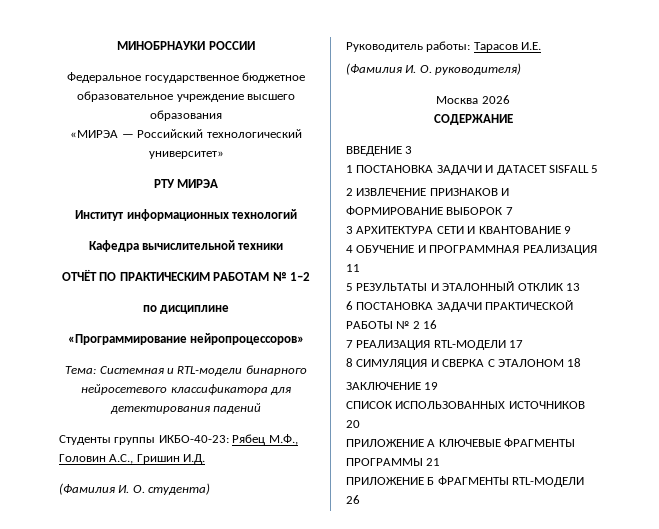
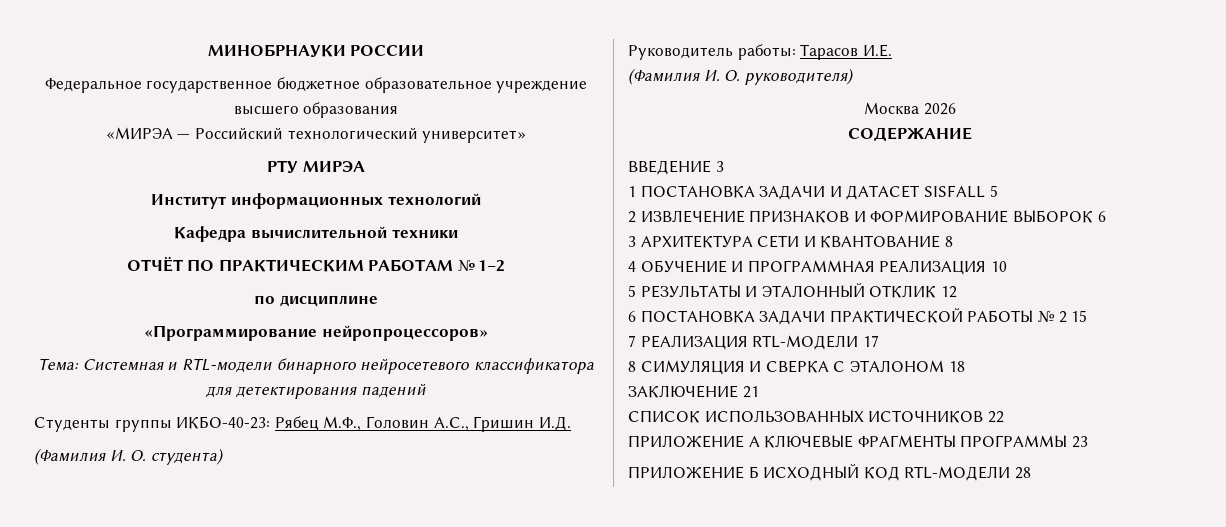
[505,207,513,215] 7 -> [1097,211,1106,222] 6
[563,226,571,234] 9 -> [944,236,953,247] 8
[346,264,360,272] 11 -> [990,261,1007,272] 10
[565,283,580,291] 13 -> [940,286,957,298] 12
[423,320,438,329] 16 -> [1071,310,1088,322] 15
[424,382,439,390] 19 -> [742,386,759,398] 21
[346,420,360,428] 20 -> [987,411,1004,423] 22
[426,458,441,466] 21 -> [1071,436,1088,448] 23
[437,476,585,487] [346,495,360,504] ФРАГМЕНТЫ RTL-МОДЕЛИ 26 -> [763,464,1031,481] ИСХОДНЫЙ КОД RTL-МОДЕЛИ 28

